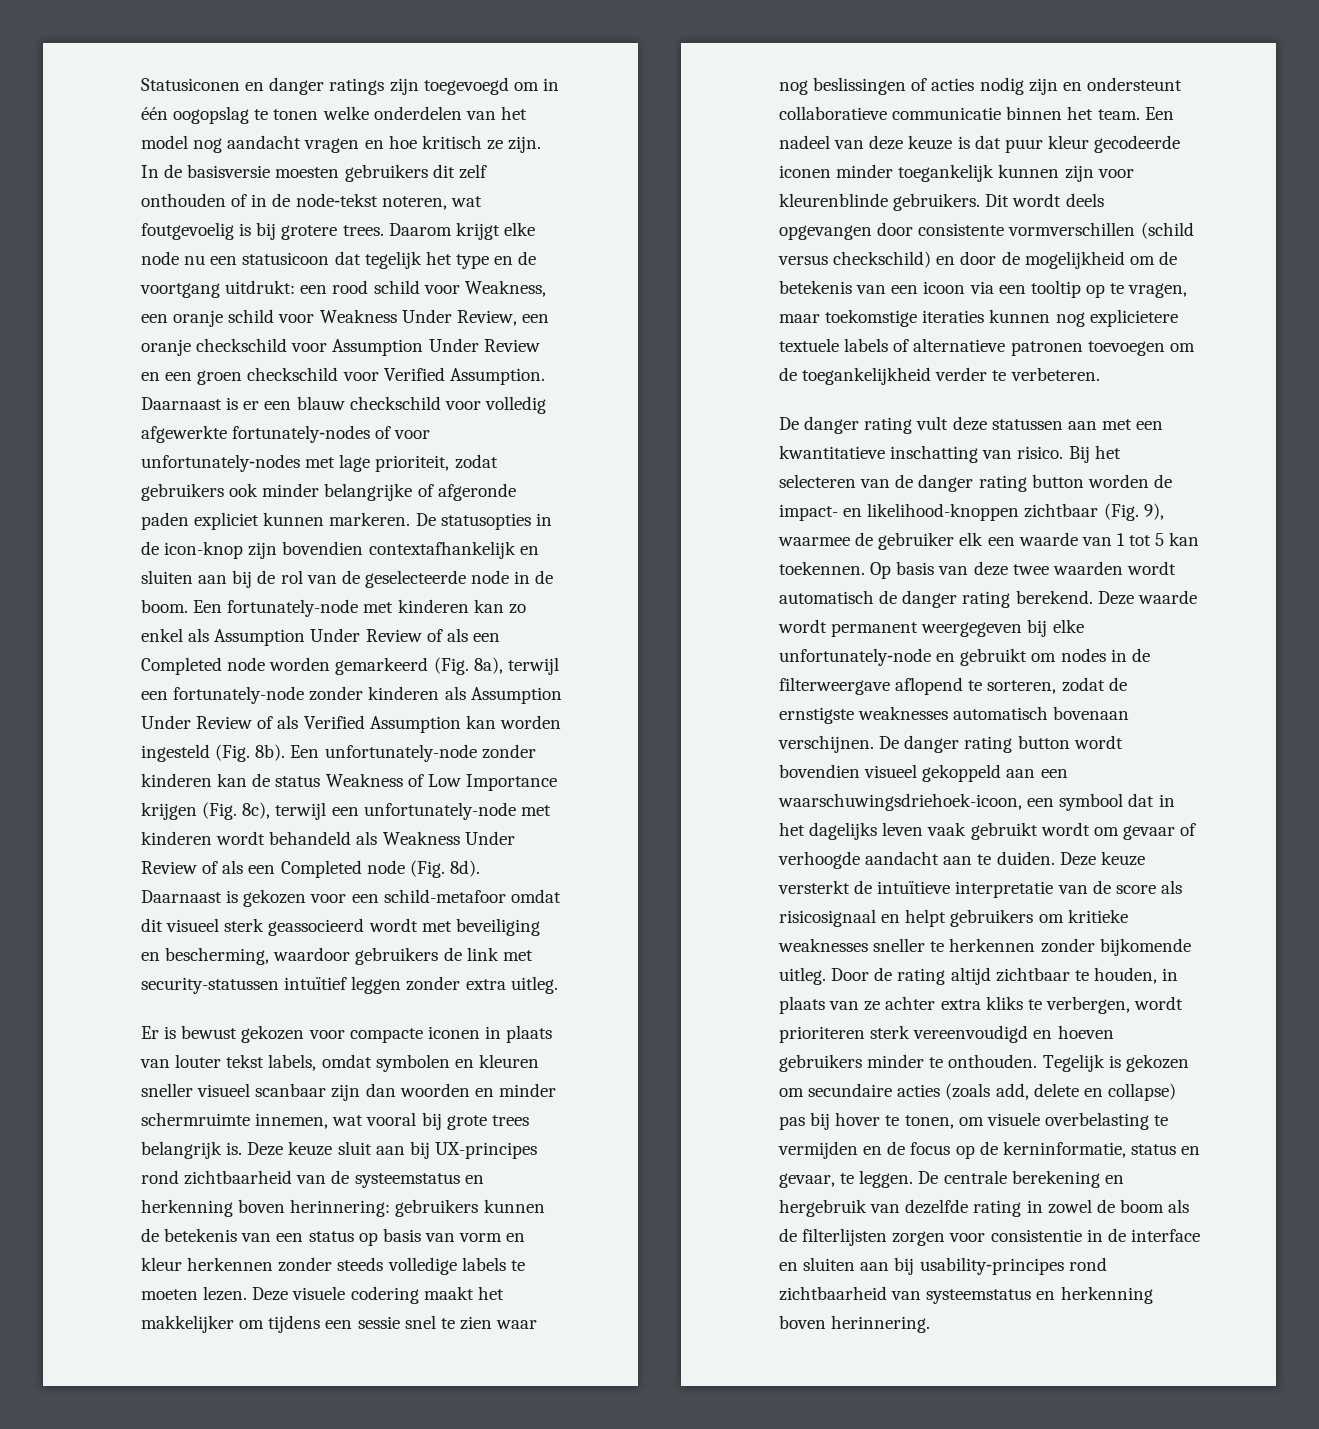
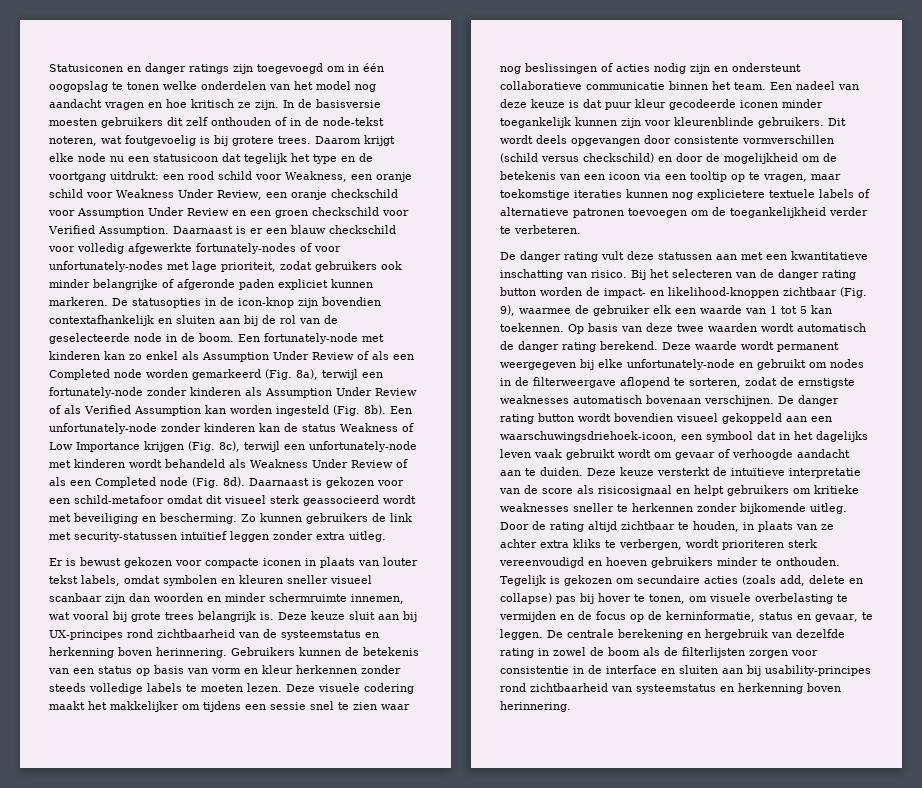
[165,947,351,965] bescherming, waardoor -> [160,513,302,524] bescherming. Zo kunnen
[290,1199,479,1217] herinnering: gebruikers -> [156,647,295,658] herinnering. Gebruikers

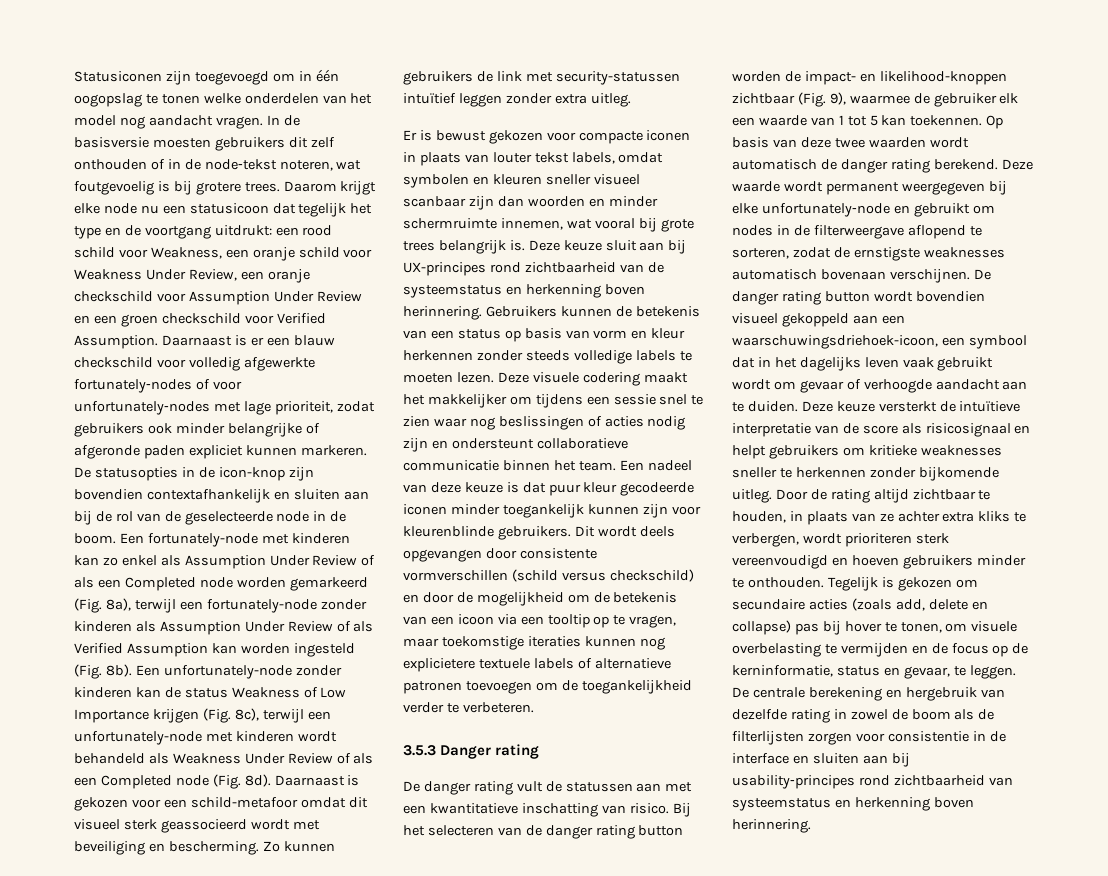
[127,63,229,74] en danger ratings -> (162, 76) none
[104,99,279,110] vragen en hoe kritisch ze zijn. -> [215,116,263,129] vragen.
(581, 229) none -> [403,744,540,759] // 3.5.3 Danger rating
[627,251,654,260] deze -> [545,781,562,792] de

